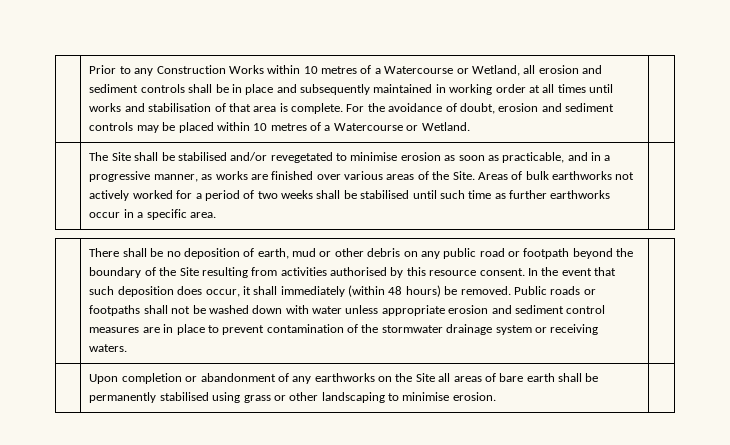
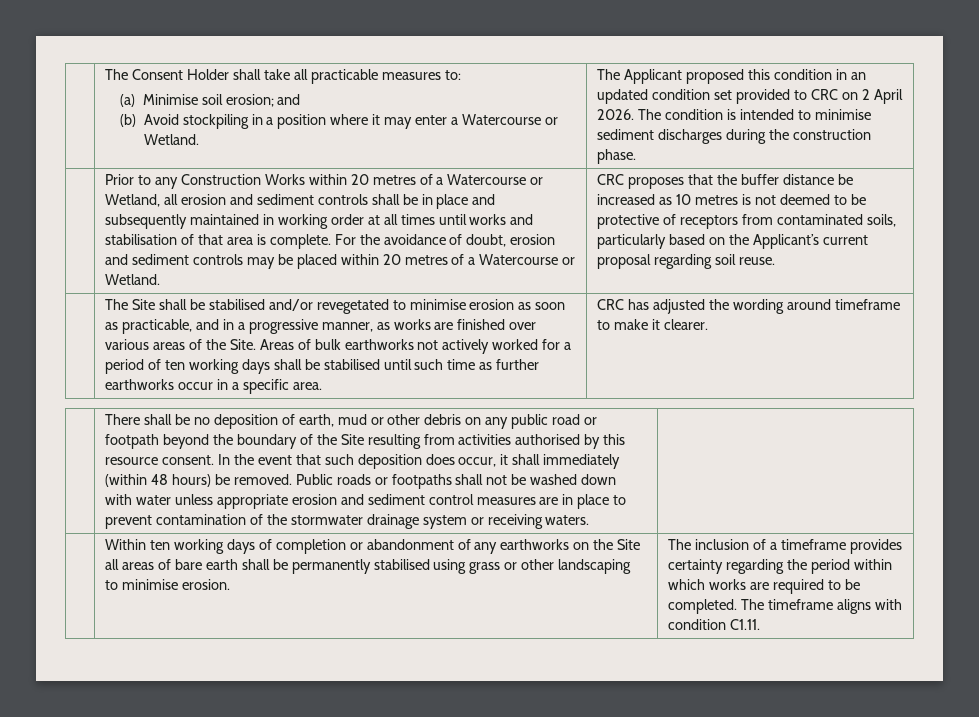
(89, 69) none -> [105,69,461,84] [120,94,301,107] [120,114,558,129] [143,134,199,145] [597,69,866,84] [597,89,903,104] [597,109,871,120] [597,129,871,144] [597,149,637,164] | The Consent Holder shall take all practicable measures to: // (a) Minimise soil erosion; and // (b) Avoid stockpiling in a position where it may enter a Watercourse or Wetland. | The Applicant proposed this condition in an updated condition set provided to CRC on 2 April 2026. The condition is intended to minimise sediment discharges during the construction phase. //
[303,66,318,74] 10 -> [350,174,369,185] 20
[253,123,268,131] 10 -> [382,254,401,265] 20
(470, 126) none -> [597,174,853,189] [597,194,866,205] [597,214,896,229] [597,234,868,249] [597,254,775,269] CRC proposes that the buffer distance be increased as 10 metres is not deemed to be protective of receptors from contaminated soils, particularly based on the Applicant’s current proposal regarding soil reuse.
[257,190,314,199] two weeks -> [165,359,270,374] ten working days
(216, 215) none -> [597,299,900,314] [597,319,708,330] CRC has adjusted the wording around timeframe to make it clearer.
[89,374,119,384] Upon -> [105,539,272,554] Within ten working days of
(496, 396) none -> [668,539,902,554] [668,559,892,574] [668,579,860,594] [668,599,902,614] [668,619,761,630] The inclusion of a timeframe provides certainty regarding the period within which works are required to be completed. The timeframe aligns with condition C1.11.

